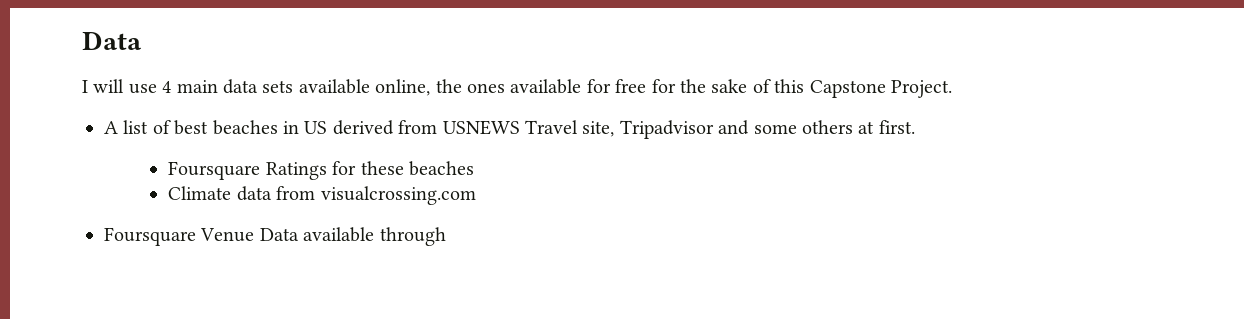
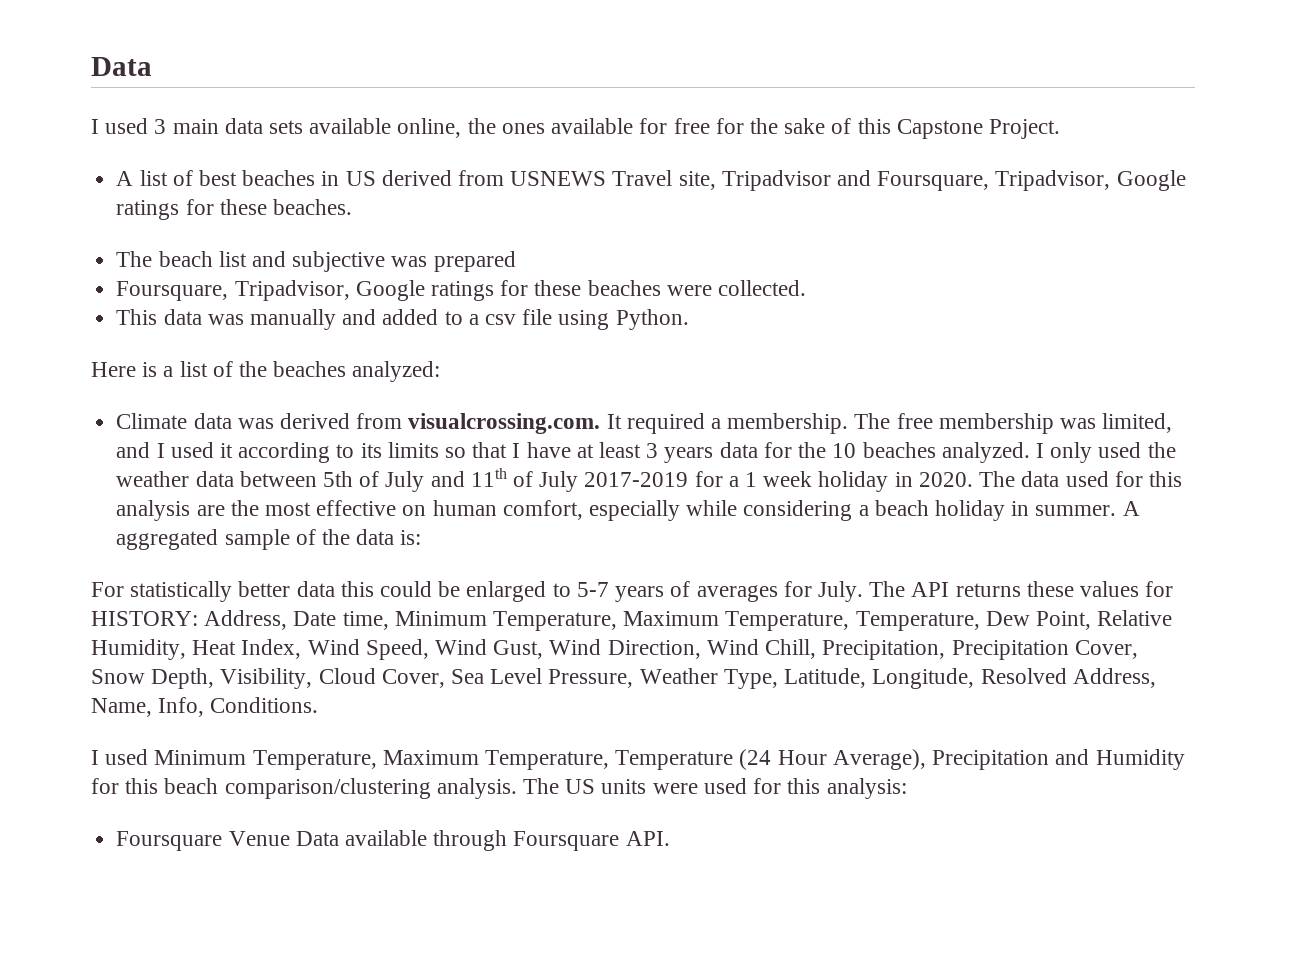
[93,79,172,94] will use 4 -> [105,118,167,134] used 3
[753,120,915,134] [168,161,475,180] [168,186,476,205] some others at first. // Foursquare Ratings for these beaches // Climate data from visualcrossing.com -> [877,170,1186,191] [116,199,352,220] [116,251,516,272] [116,280,806,301] [116,309,689,330] [91,361,441,382] [116,413,1173,434] [116,442,1176,463] [116,468,1182,492] [116,500,1140,521] [116,529,422,550] [91,581,1174,602] [91,610,1173,631] [91,639,1138,660] [91,668,1156,689] [91,697,319,717] [91,749,1185,770] [91,778,907,799] Foursquare, Tripadvisor, Google ratings for these beaches. // The beach list and subjective was prepared // Foursquare, Tripadvisor, Google ratings for these beaches were collected. // This data was manually and added to a csv file using Python. // Here is a list of the beaches analyzed: // Climate data was derived from visualcrossing.com. It required a membership. The free membership was limited, and I used it according to its limits so that I have at least 3 years data for the 10 beaches analyzed. I only used the weather data between 5th of July and 11th of July 2017-2019 for a 1 week holiday in 2020. The data used for this analysis are the most effective on human comfort, especially while considering a beach holiday in summer. A aggregated sample of the data is: // For statistically better data this could be enlarged to 5-7 years of averages for July. The API returns these values for HISTORY: Address, Date time, Minimum Temperature, Maximum Temperature, Temperature, Dew Point, Relative Humidity, Heat Index, Wind Speed, Wind Gust, Wind Direction, Wind Chill, Precipitation, Precipitation Cover, Snow Depth, Visibility, Cloud Cover, Sea Level Pressure, Weather Type, Latitude, Longitude, Resolved Address, Name, Info, Conditions. // I used Minimum Temperature, Maximum Temperature, Temperature (24 Hour Average), Precipitation and Humidity for this beach comparison/clustering analysis. The US units were used for this analysis:
(446, 236) none -> [513,831,670,851] Foursquare API.

